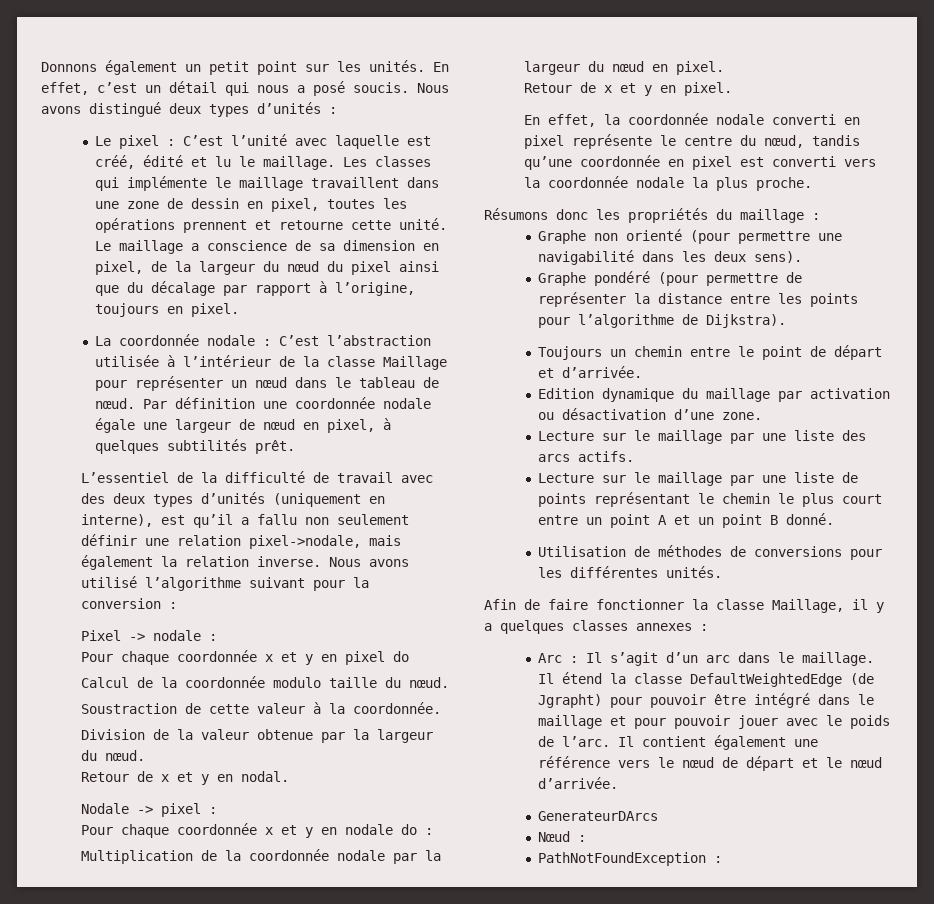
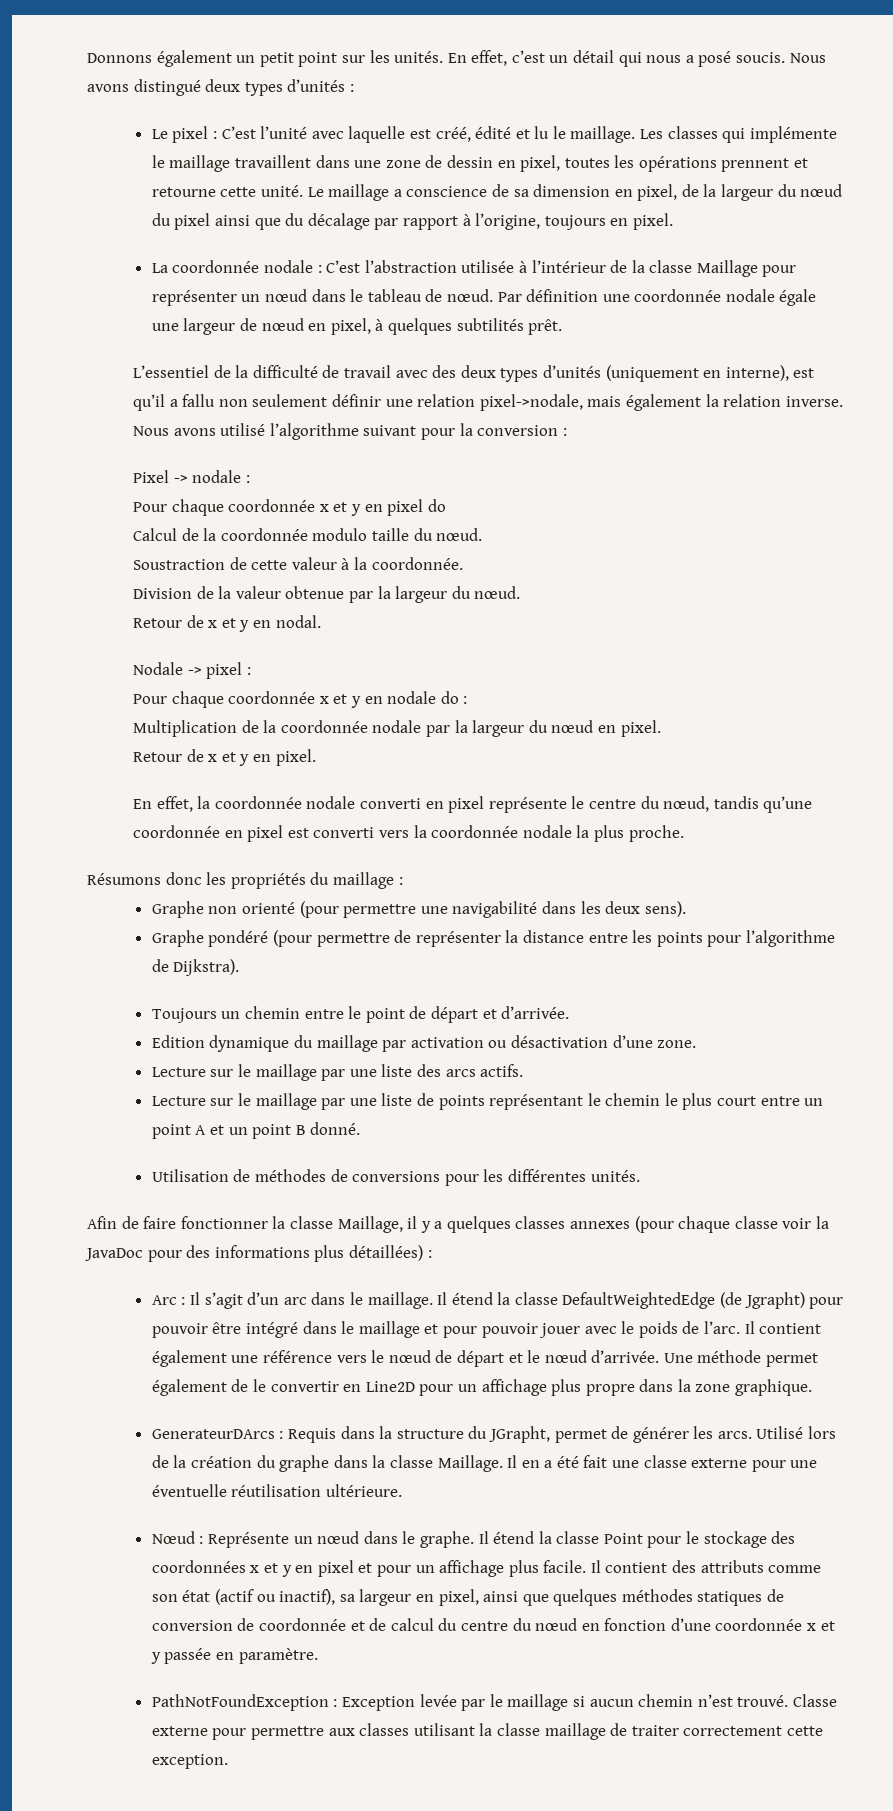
(692, 627) none -> [634,1216,830,1233] [85,1245,423,1262] (pour chaque classe voir la JavaDoc pour des informations plus détaillées)
[538,811,659,821] [538,831,587,842] [538,852,723,866] // GenerateurDArcs // Nœud : // PathNotFoundException : -> [663,1350,819,1367] [151,1379,813,1396] [151,1426,837,1443] [151,1455,818,1472] [151,1484,402,1497] [151,1531,796,1548] [151,1560,822,1577] [151,1589,785,1606] [151,1618,835,1631] [150,1648,318,1664] [151,1694,837,1711] [151,1723,823,1740] [151,1754,228,1769] Une méthode permet également de le convertir en Line2D pour un affichage plus propre dans la zone graphique. // GenerateurDArcs : Requis dans la structure du JGrapht, permet de générer les arcs. Utilisé lors de la création du graphe dans la classe Maillage. Il en a été fait une classe externe pour une éventuelle réutilisation ultérieure. // Nœud : Représente un nœud dans le graphe. Il étend la classe Point pour le stockage des coordonnées x et y en pixel et pour un affichage plus facile. Il contient des attributs comme son état (actif ou inactif), sa largeur en pixel, ainsi que quelques méthodes statiques de conversion de coordonnée et de calcul du centre du nœud en fonction d’une coordonnée x et y passée en paramètre. // PathNotFoundException : Exception levée par le maillage si aucun chemin n’est trouvé. Classe externe pour permettre aux classes utilisant la classe maillage de traiter correctement cette exception.

